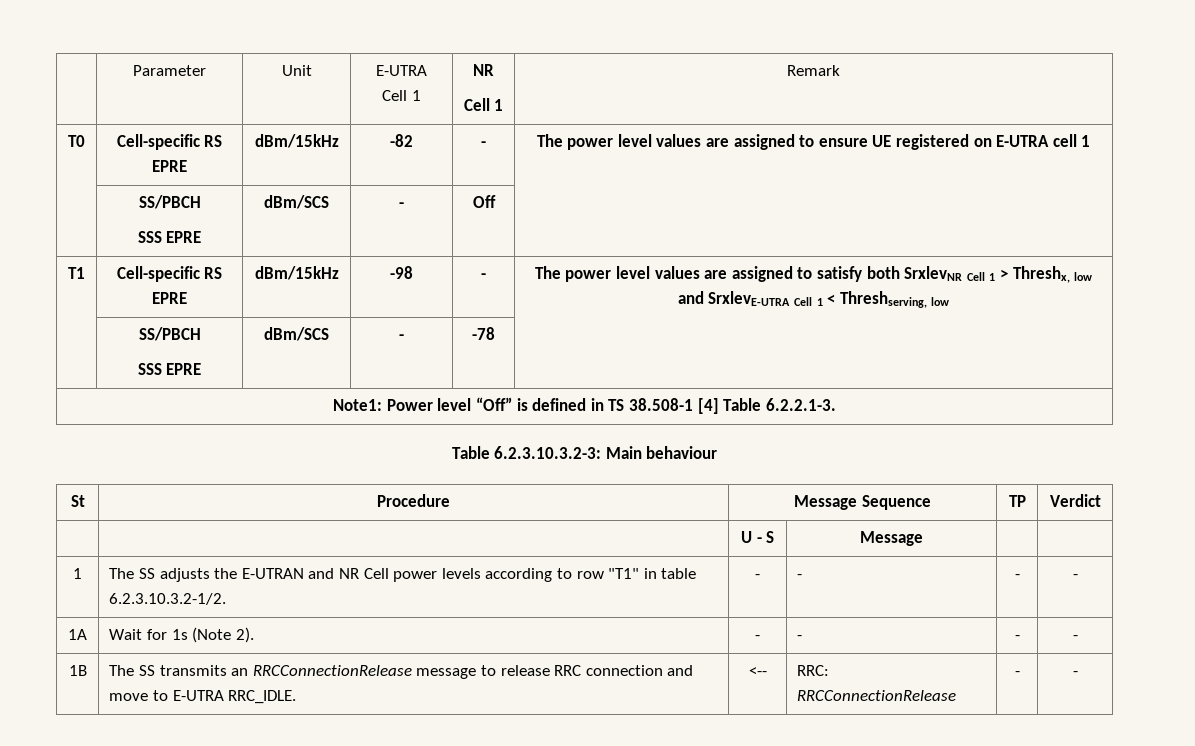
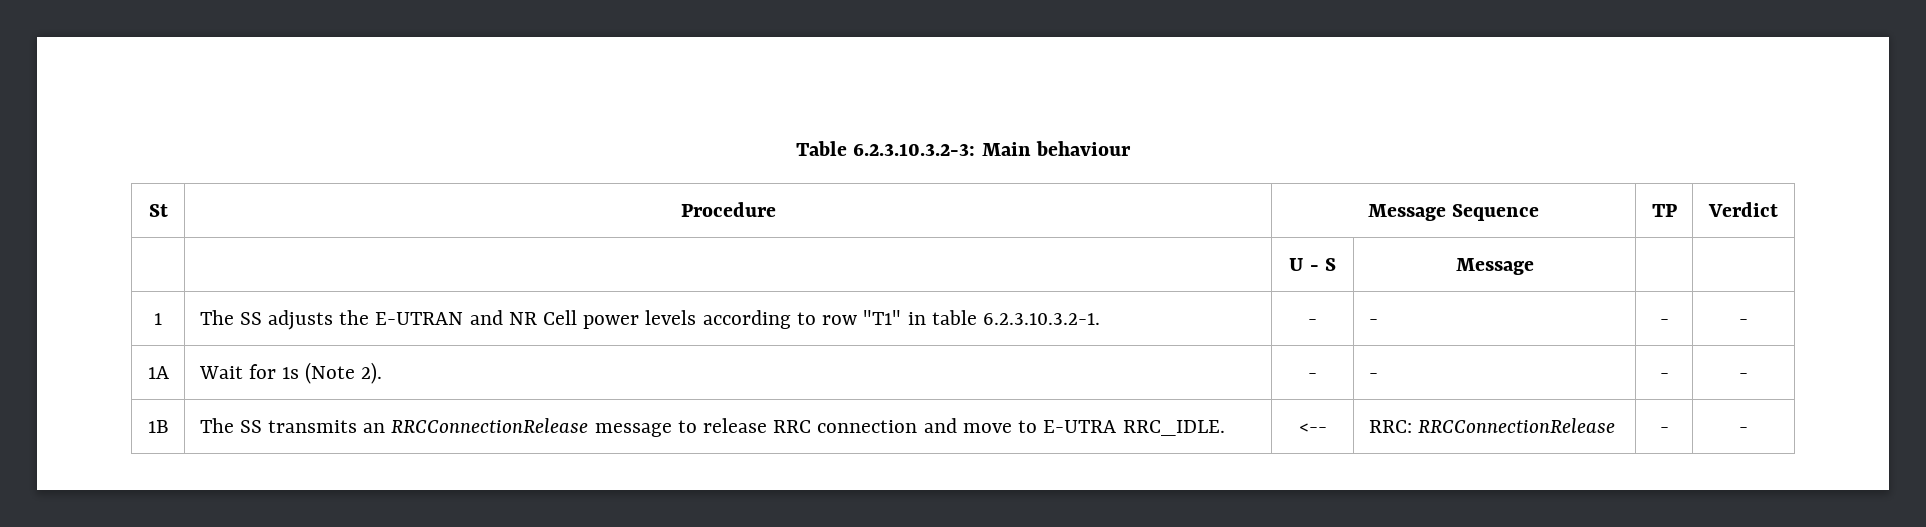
[133,65,206,76] [281,65,312,76] [376,65,427,76] [382,90,421,101] [473,64,494,76] [463,98,504,111] [787,65,840,76] [68,135,85,147] [116,134,223,150] [152,160,187,172] [254,134,339,148] [390,134,413,147] [481,141,486,147] [536,134,1091,150] [138,195,201,209] [137,231,202,243] [264,195,329,209] [399,202,404,208] [472,195,496,208] [68,267,85,279] [116,266,223,282] [152,292,187,304] [254,266,339,280] [390,266,413,279] [481,273,486,279] [534,266,1093,283] [677,291,950,308] [138,327,201,341] [137,363,202,375] [264,327,329,341] [399,334,404,340] [472,327,495,340] [333,397,836,414] | Parameter | Unit | E-UTRA Cell 1 | NR // Cell 1 | Remark // T0 | Cell-specific RS EPRE | dBm/15kHz | -82 | - | The power level values are assigned to ensure UE registered on E-UTRA cell 1 // | SS/PBCH // SSS EPRE | dBm/SCS | - | Off | // T1 | Cell-specific RS EPRE | dBm/15kHz | -98 | - | The power level values are assigned to satisfy both SrxlevNR Cell 1 > Threshx, low and SrxlevE-UTRA Cell 1 < Threshserving, low // | SS/PBCH // SSS EPRE | dBm/SCS | - | -78 | // Note1: Power level “Off” is defined in TS 38.508-1 [4] Table 6.2.2.1-3. // -> (796, 148) none
[109,593,227,605] 6.2.3.10.3.2-1/2. -> [982,313,1100,325] 6.2.3.10.3.2-1.

